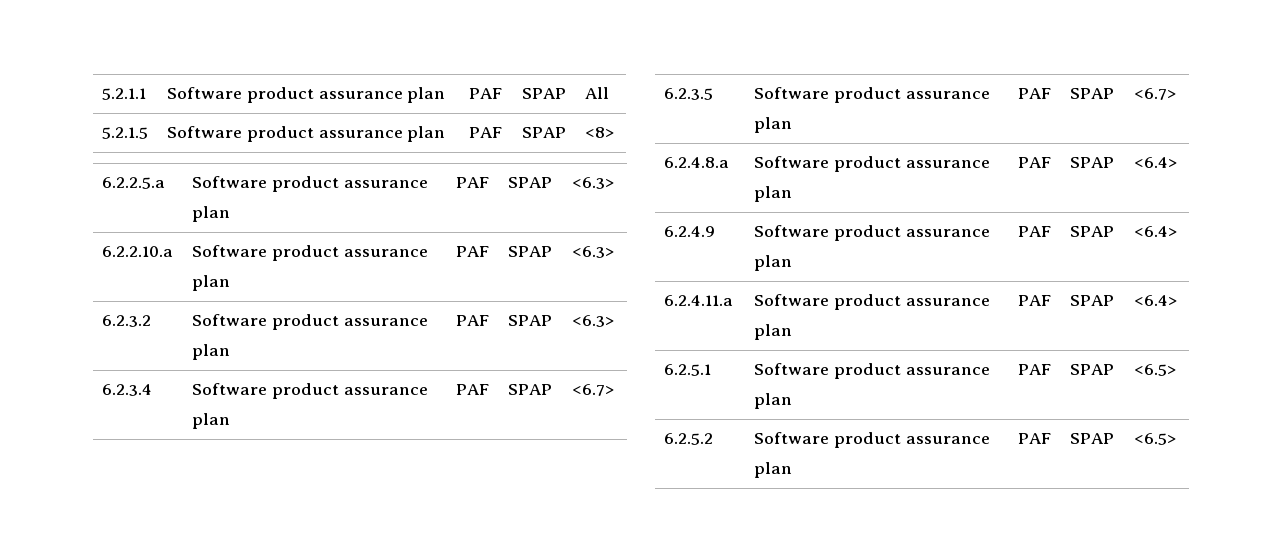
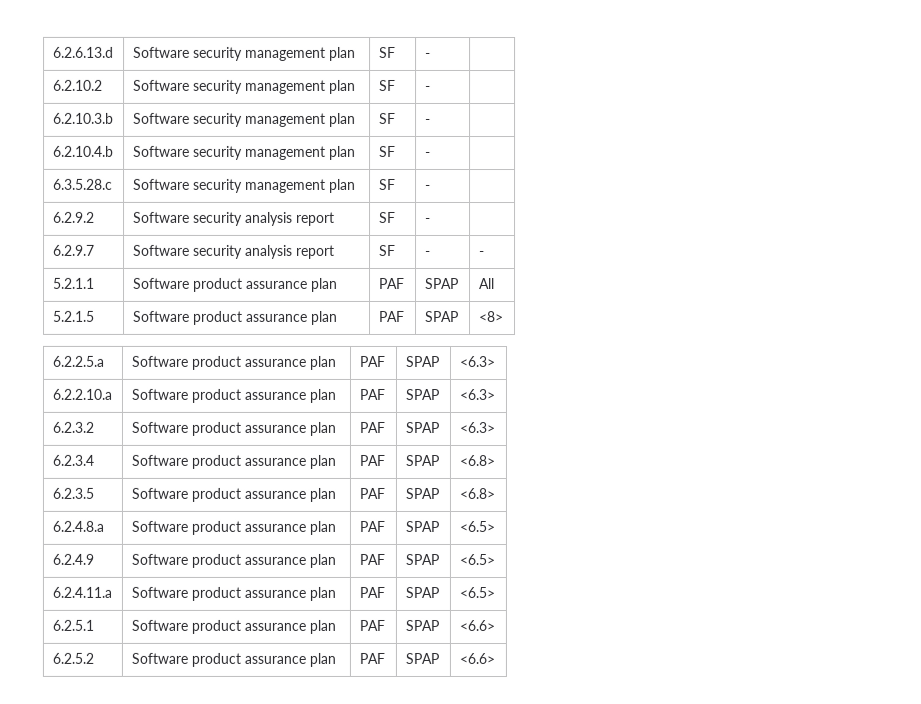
(102, 94) none -> [52,46,114,58] [132,46,356,61] [378,46,396,58] [424,52,431,58] [52,79,103,91] [132,79,356,94] [378,79,396,91] [424,85,431,91] [52,112,114,124] [132,112,356,127] [378,112,396,124] [424,118,431,124] [52,145,114,157] [132,145,356,160] [378,145,396,157] [424,151,431,157] [52,178,113,190] [132,178,356,193] [378,178,396,190] [424,184,431,190] [52,211,95,223] [132,211,335,226] [378,211,396,223] [424,217,431,223] [52,244,95,256] [132,244,335,259] [378,244,396,256] [424,250,431,256] [478,251,485,257] 6.2.6.13.d | Software security management plan | SF | - | // 6.2.10.2 | Software security management plan | SF | - | // 6.2.10.3.b | Software security management plan | SF | - | // 6.2.10.4.b | Software security management plan | SF | - | // 6.3.5.28.c | Software security management plan | SF | - | // 6.2.9.2 | Software security analysis report | SF | - | // 6.2.9.7 | Software security analysis report | SF | - | - //
[572,384,615,396] <6.7> -> [458,454,495,467] <6.8>
[1134,88,1177,100] <6.7> -> [458,487,495,500] <6.8>
[1134,157,1178,168] <6.4> -> [458,520,495,533] <6.5>
[1134,226,1178,237] <6.4> -> [458,553,495,566] <6.5>
[1134,295,1178,306] <6.4> -> [458,586,495,599] <6.5>
[1134,364,1177,376] <6.5> -> [458,619,495,632] <6.6>
[1134,433,1177,445] <6.5> -> [458,652,495,665] <6.6>

